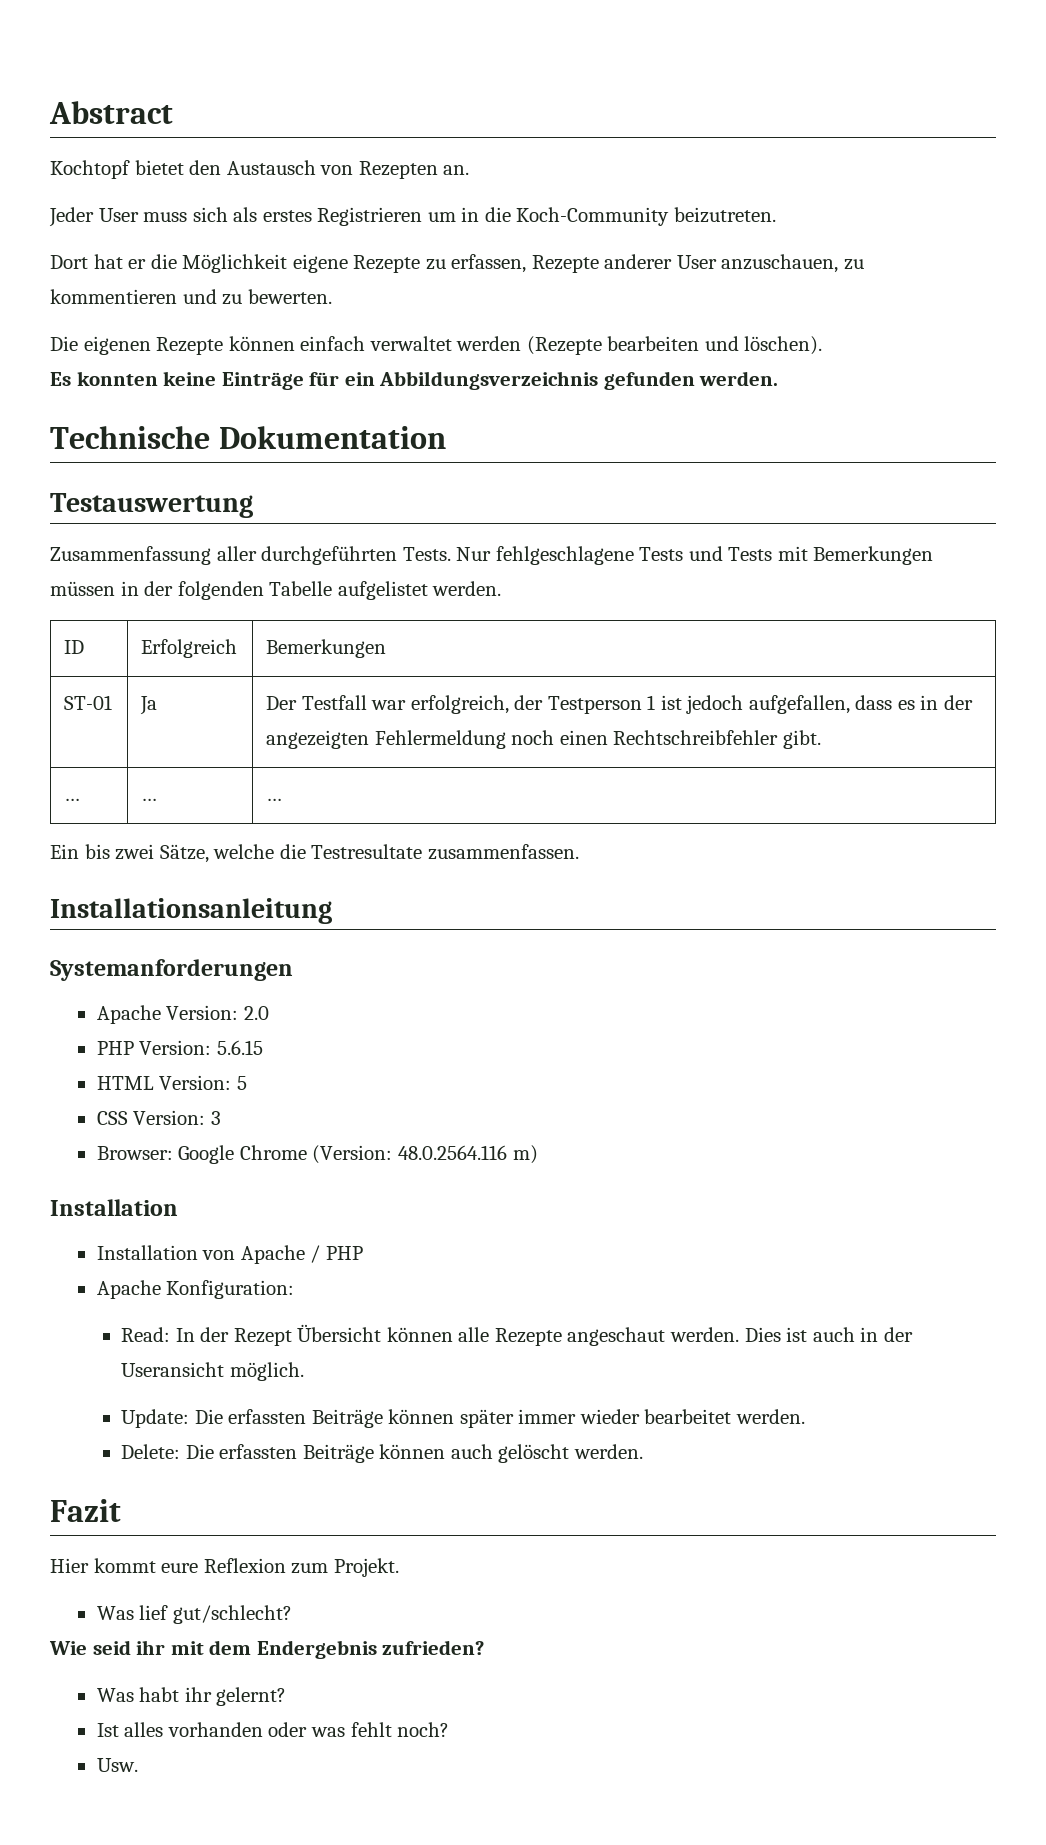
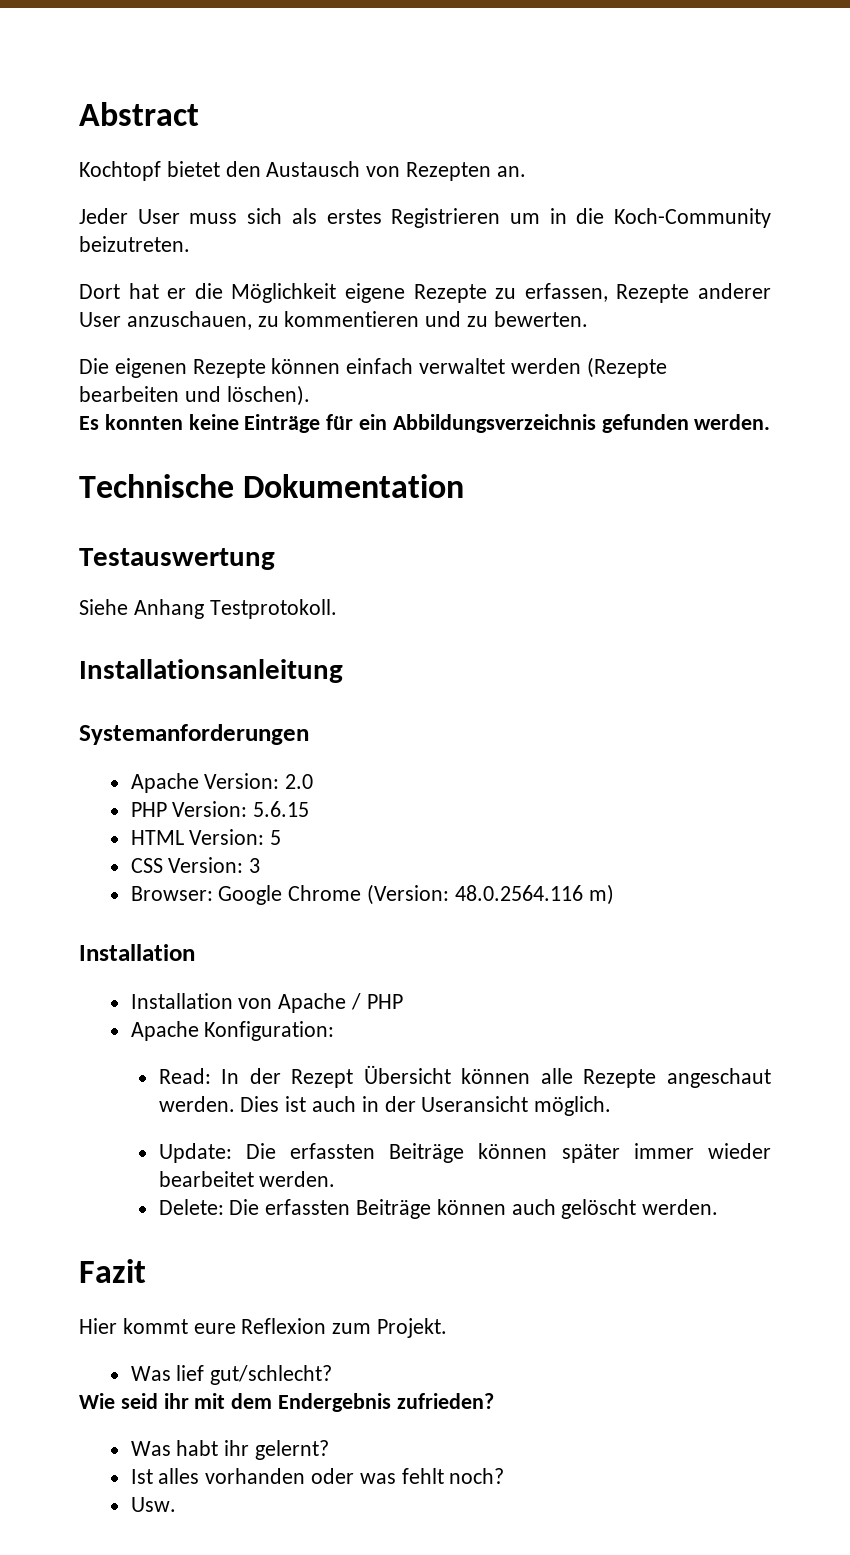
[50,546,934,565] [50,581,502,600] [64,640,85,654] [141,639,238,658] [266,639,387,658] [64,695,113,710] [140,696,158,715] [266,695,974,714] [266,730,821,749] [64,798,81,801] [141,798,158,801] [266,798,283,801] [50,844,579,863] Zusammenfassung aller durchgeführten Tests. Nur fehlgeschlagene Tests und Tests mit Bemerkungen müssen in der folgenden Tabelle aufgelistet werden. // ID | Erfolgreich | Bemerkungen // ST-01 | Ja | Der Testfall war erfolgreich, der Testperson 1 ist jedoch aufgefallen, dass es in der angezeigten Fehlermeldung noch einen Rechtschreibfehler gibt. // … | … | … // Ein bis zwei Sätze, welche die Testresultate zusammenfassen. -> [79,599,337,619] Siehe Anhang Testprotokoll.

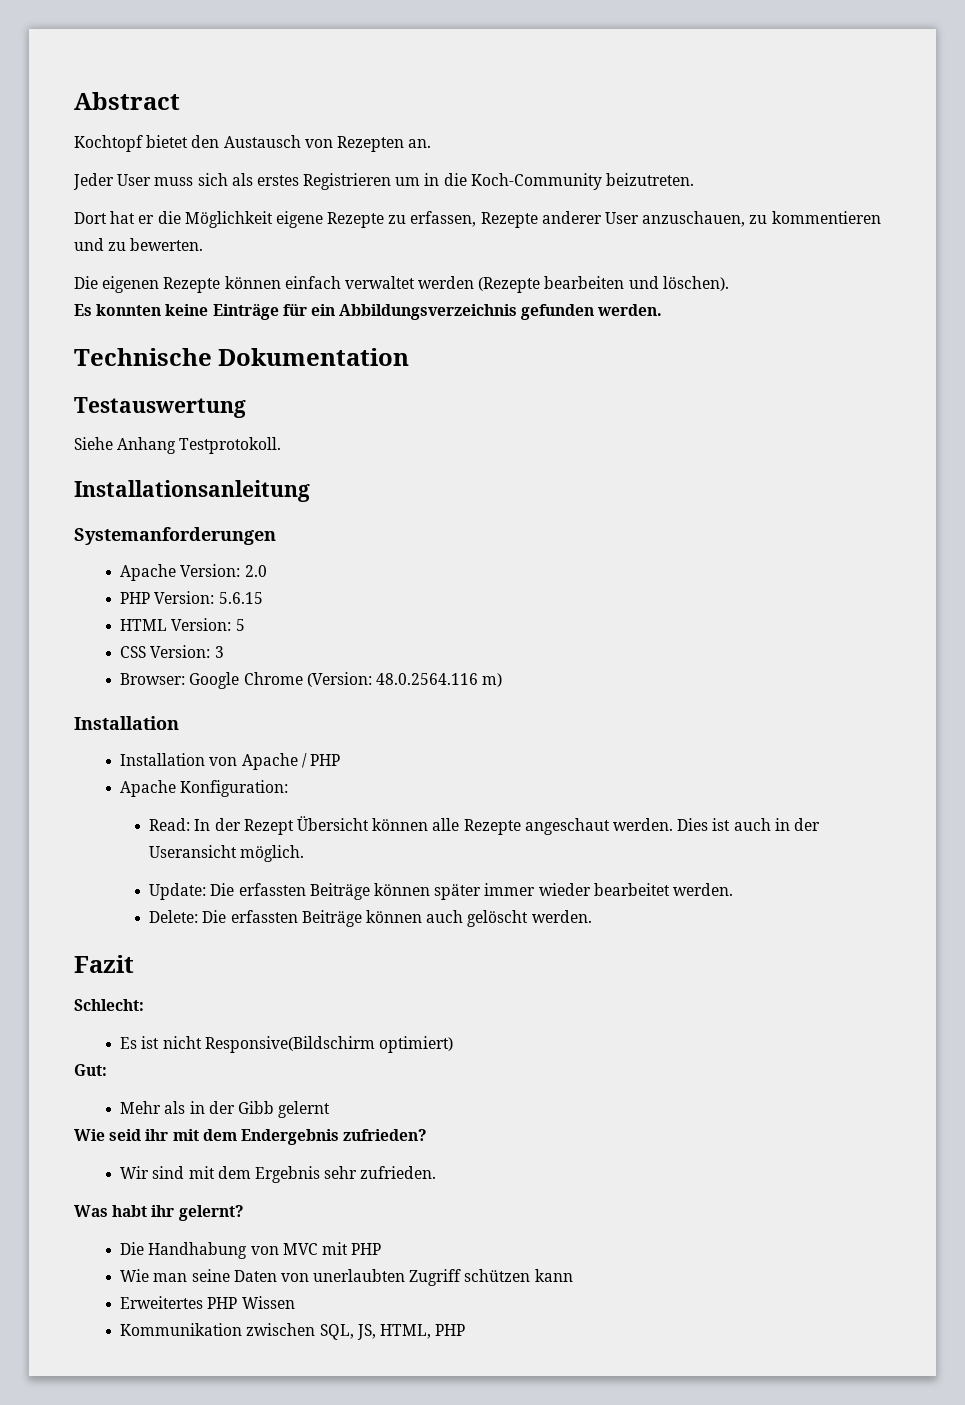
[79,1318,448,1338] [130,1365,333,1385] Hier kommt eure Reflexion zum Projekt. // Was lief gut/schlecht? -> [74,999,144,1011] [120,1036,453,1053] [74,1064,107,1076] [120,1101,331,1118] Schlecht: // Es ist nicht Responsive(Bildschirm optimiert) // Gut: // Mehr als in der Gibb gelernt
[130,1440,330,1460] [130,1468,505,1484] [130,1497,176,1512] Was habt ihr gelernt? // Ist alles vorhanden oder was fehlt noch? // Usw. -> [120,1166,437,1183] [74,1205,244,1221] [120,1242,382,1259] [120,1269,573,1286] [120,1296,295,1309] [120,1323,466,1340] Wir sind mit dem Ergebnis sehr zufrieden. // Was habt ihr gelernt? // Die Handhabung von MVC mit PHP // Wie man seine Daten von unerlaubten Zugriff schützen kann // Erweitertes PHP Wissen // Kommunikation zwischen SQL, JS, HTML, PHP

